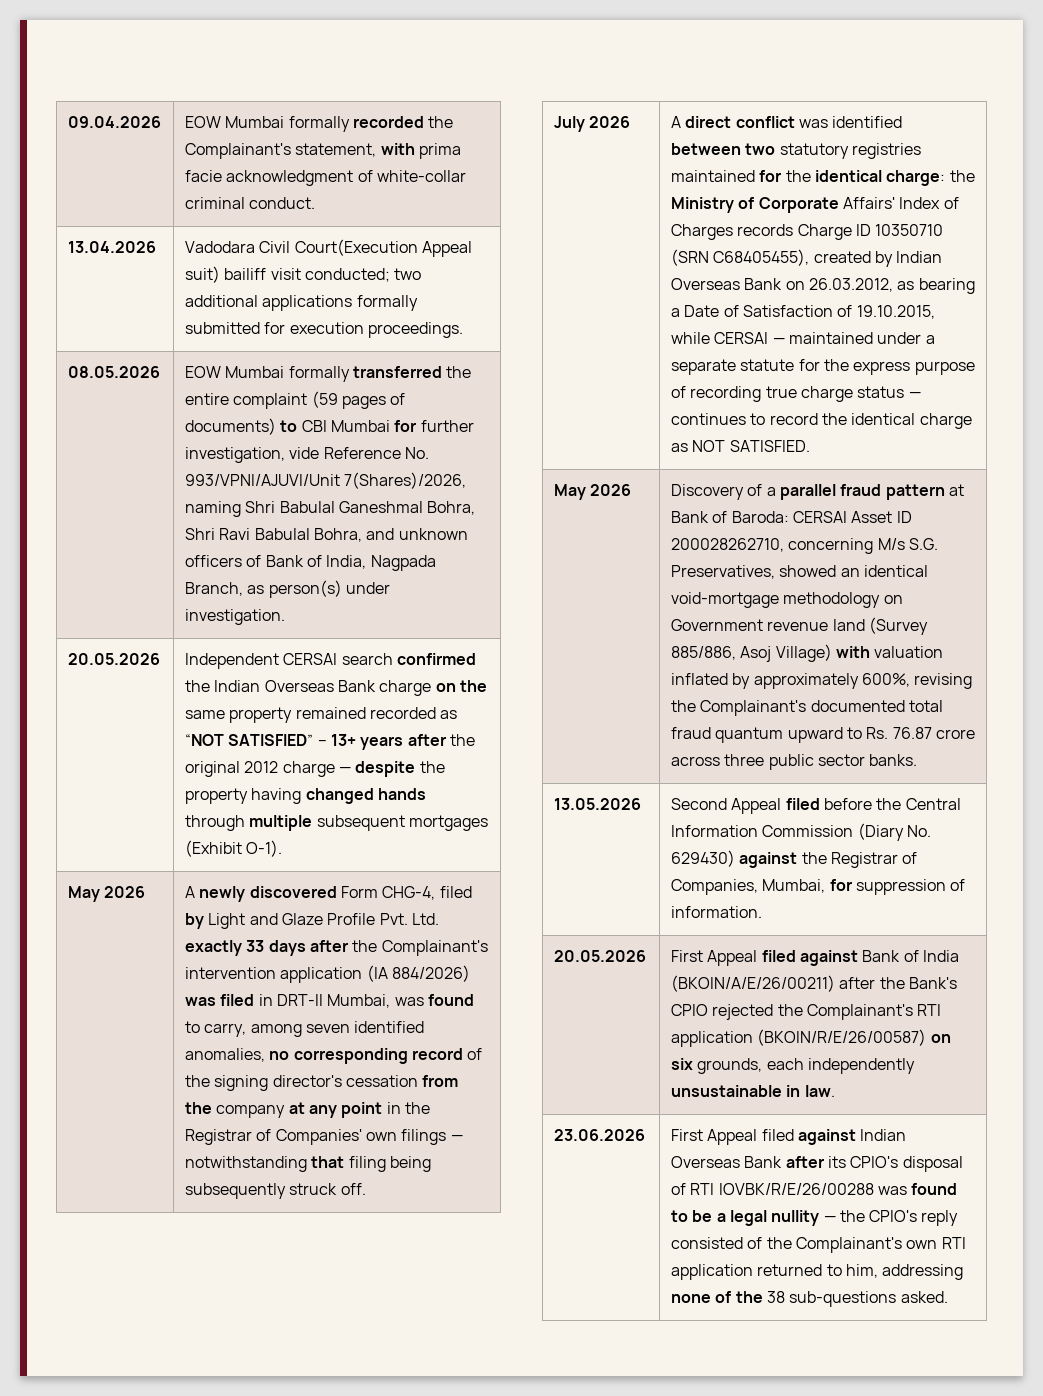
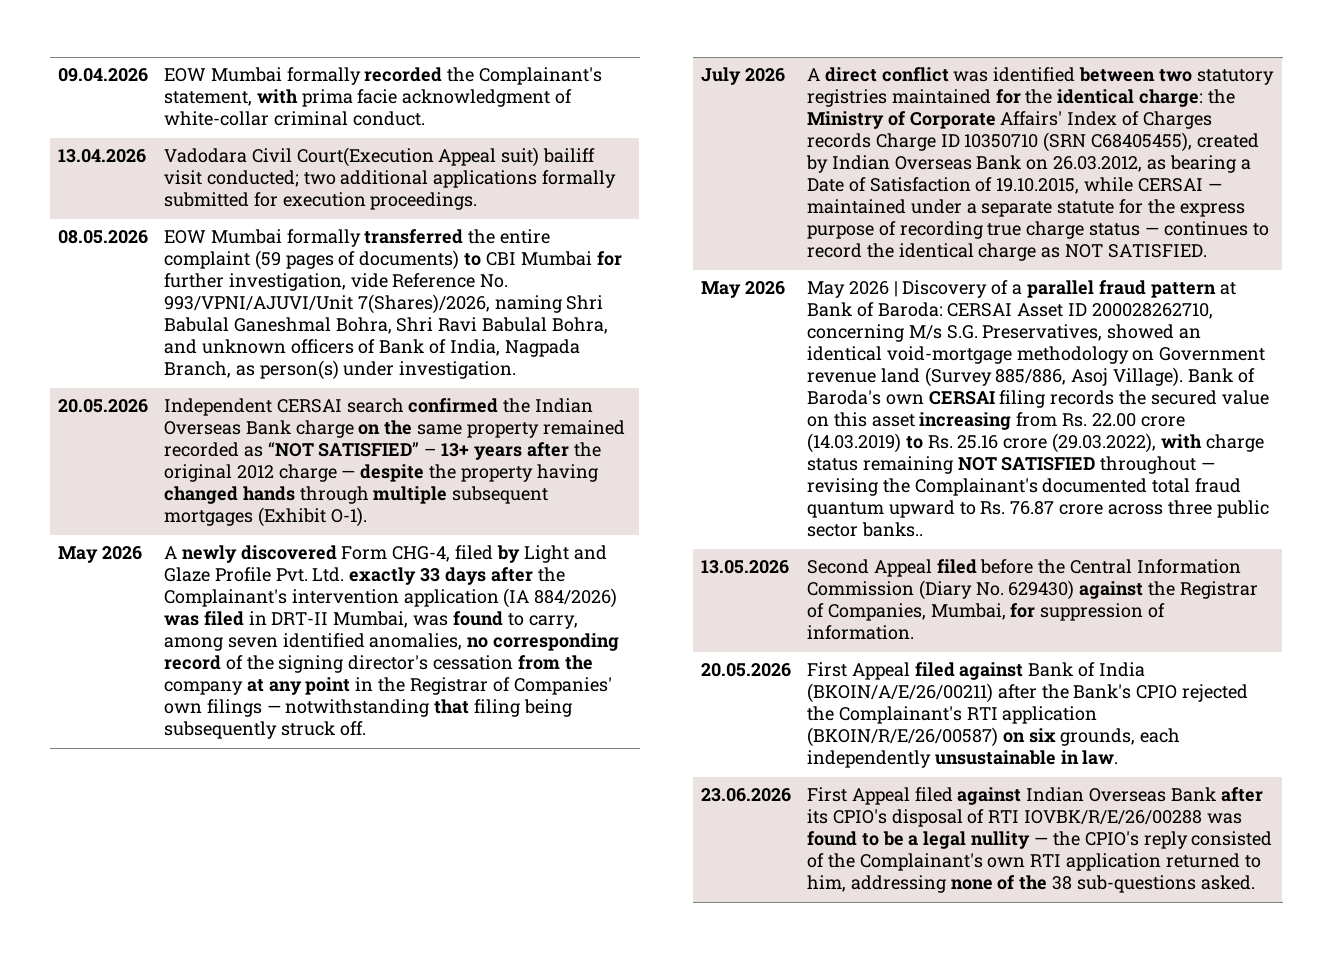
(632, 490) none -> [806,281,898,298] May 2026 |
[775,644,944,662] [670,673,910,689] Village) with valuation inflated by approximately 600%, -> [1113,367,1255,387] [806,390,1269,408] [806,412,1185,430] [806,433,1264,453] [806,456,1216,474] Village). Bank of Baroda's own CERSAI filing records the secured value on this asset increasing from Rs. 22.00 crore (14.03.2019) to Rs. 25.16 crore (29.03.2022), with charge status remaining NOT SATISFIED throughout —
[869,754,918,766] banks. -> [861,522,923,537] banks..

